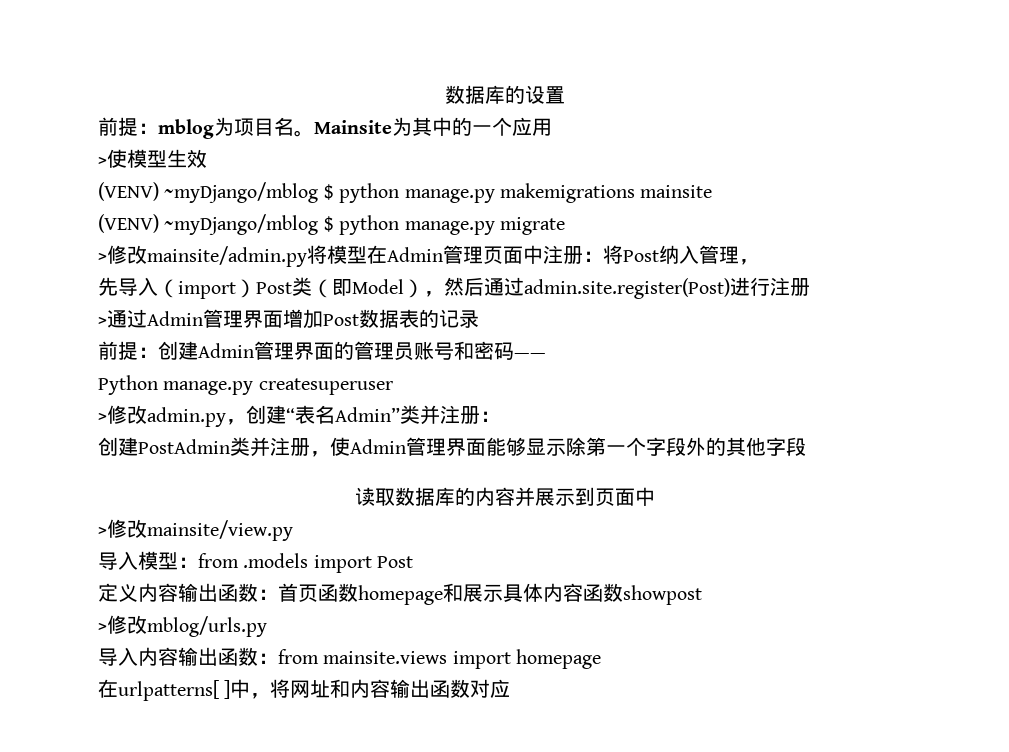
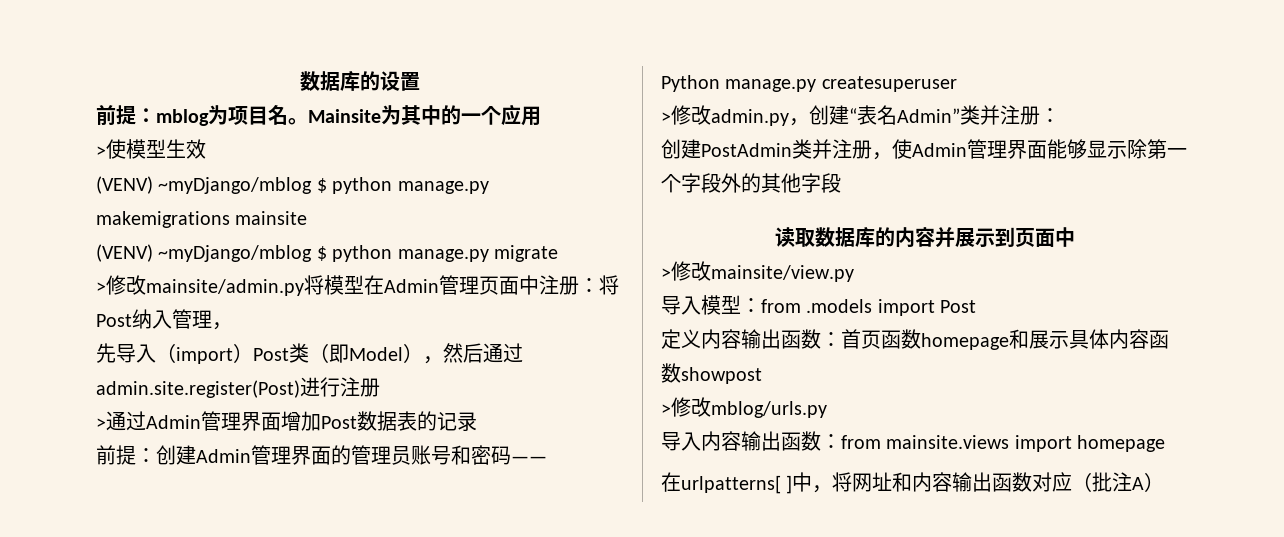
(511, 688) none -> [1072,472,1165,492] （批注A）

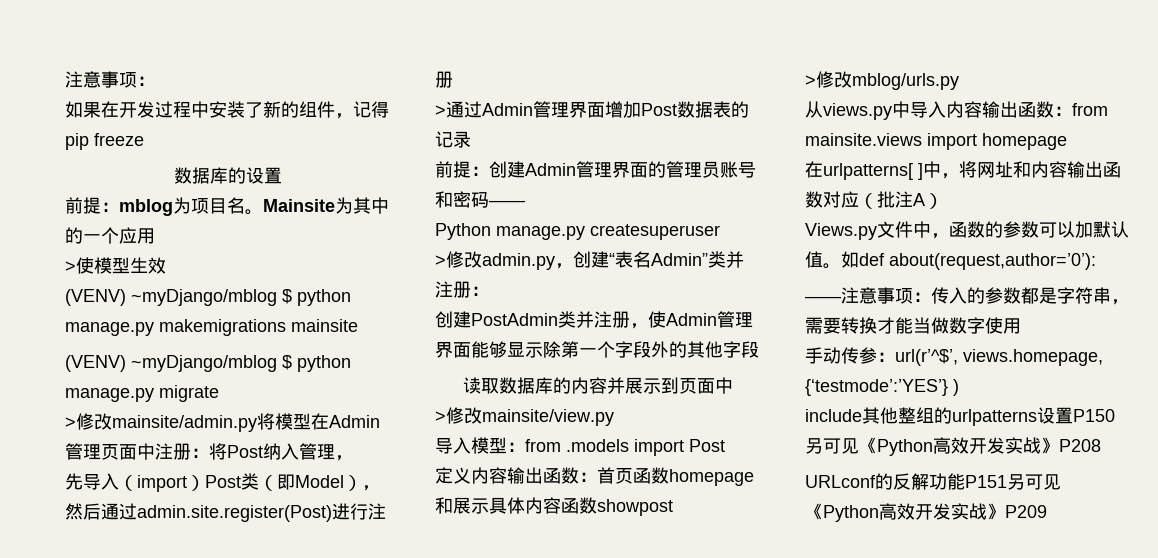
(299, 81) none -> [65,71,155,88] [65,101,389,119] [65,133,144,150] 注意事项： // 如果在开发过程中安装了新的组件，记得pip freeze //
(827, 409) none -> [805,101,910,120] 从views.py中
(1165, 482) none -> [805,221,1129,240] [805,251,1096,270] [805,287,1129,305] [805,317,1021,334] [805,347,1103,366] [805,379,959,396] [805,407,1115,426] [805,437,1101,456] [805,473,1061,490] [805,503,1047,522] // Views.py文件中，函数的参数可以加默认值。如def about(request,author=’0’): // ——注意事项：传入的参数都是字符串，需要转换才能当做数字使用 // 手动传参：url(r’^$’, views.homepage, {‘testmode’:’YES’} ) // include其他整组的urlpatterns设置P150另可见《Python高效开发实战》P208 // URLconf的反解功能P151另可见《Python高效开发实战》P209

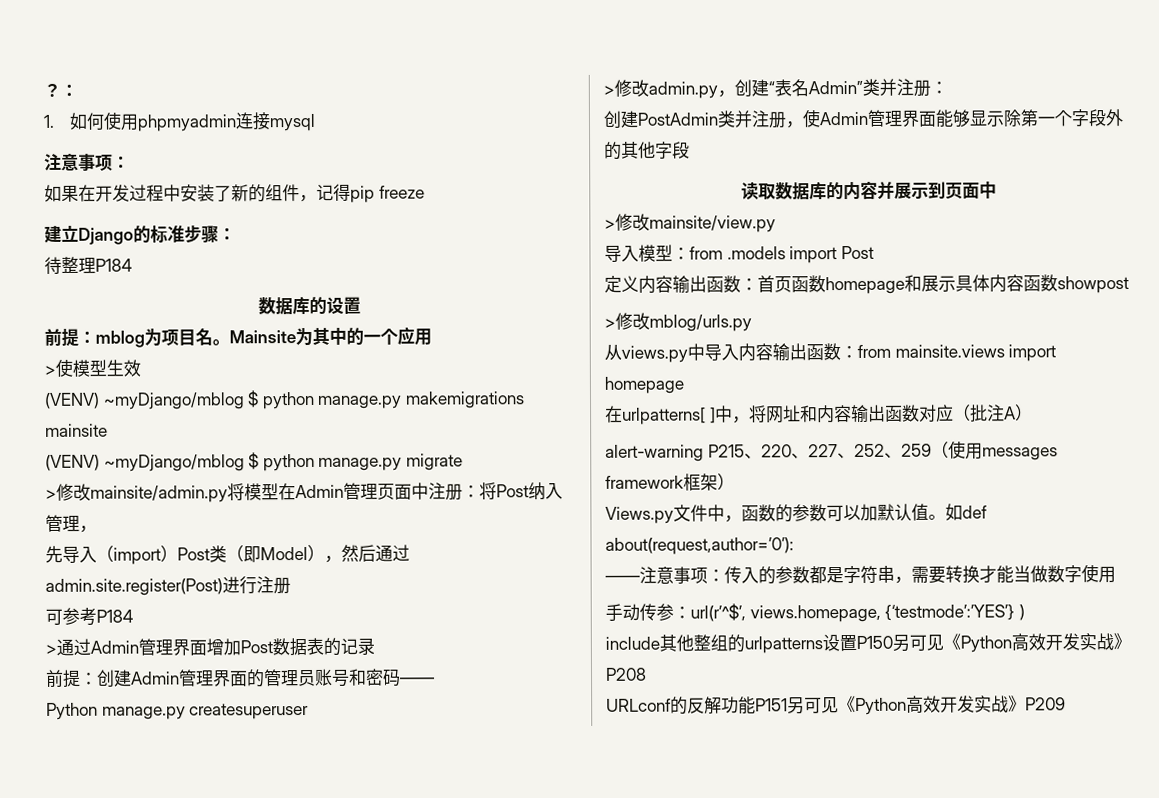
(65, 79) none -> [43,82,78,98] [43,111,316,132] ？： // 1.如何使用phpmyadmin连接mysql //
(144, 139) none -> [44,225,236,245] [44,256,133,275] // 建立Django的标准步骤： // 待整理P184
(453, 79) none -> [45,607,134,626] // 可参考P184
(943, 201) none -> [605,440,1058,462] [605,473,735,491] // alert-warning P215、220、227、252、259（使用messages framework框架）

